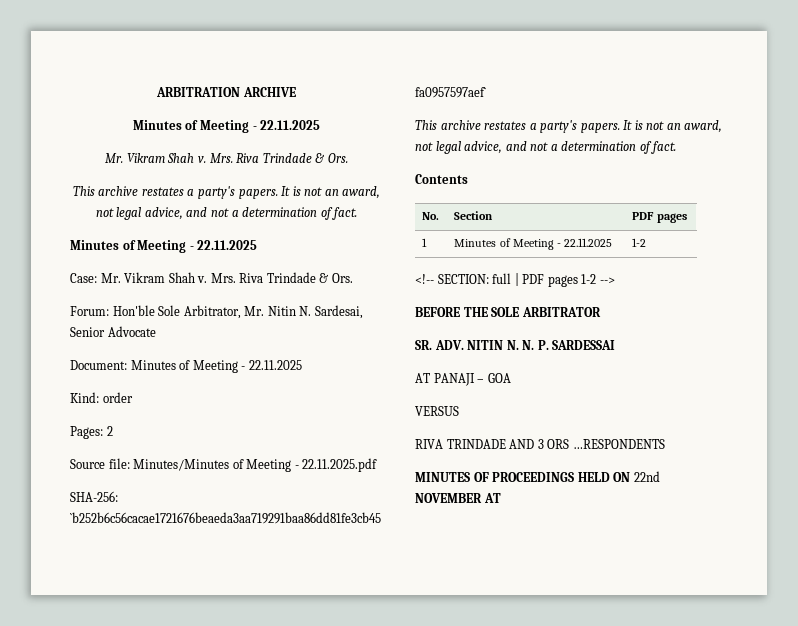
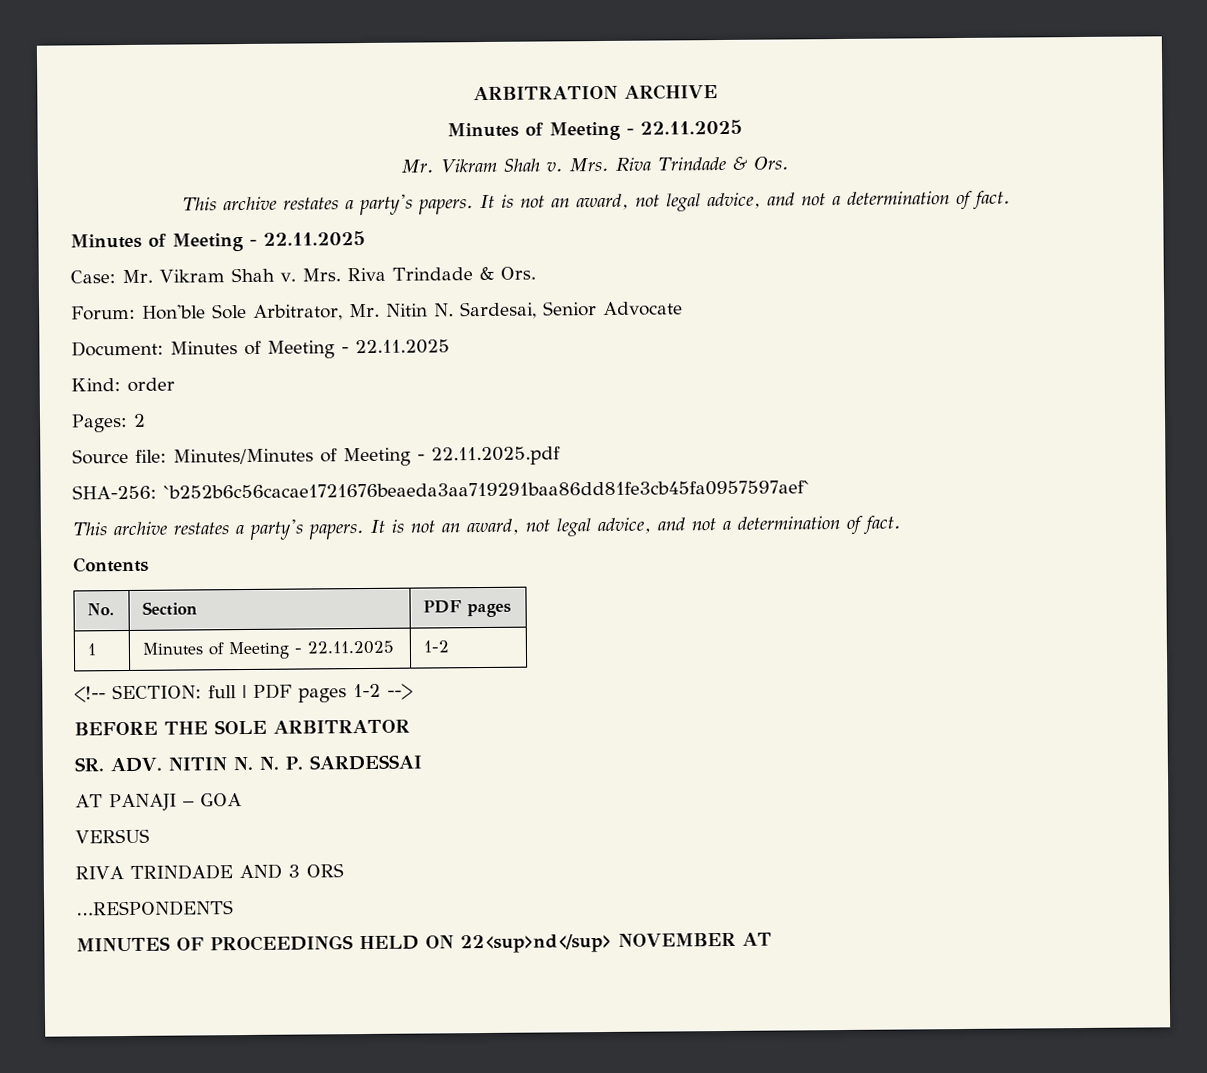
(570, 444) none -> (344, 870) //
[633,471,660,482] 22nd -> [460,933,612,954] 22<sup>nd</sup>

